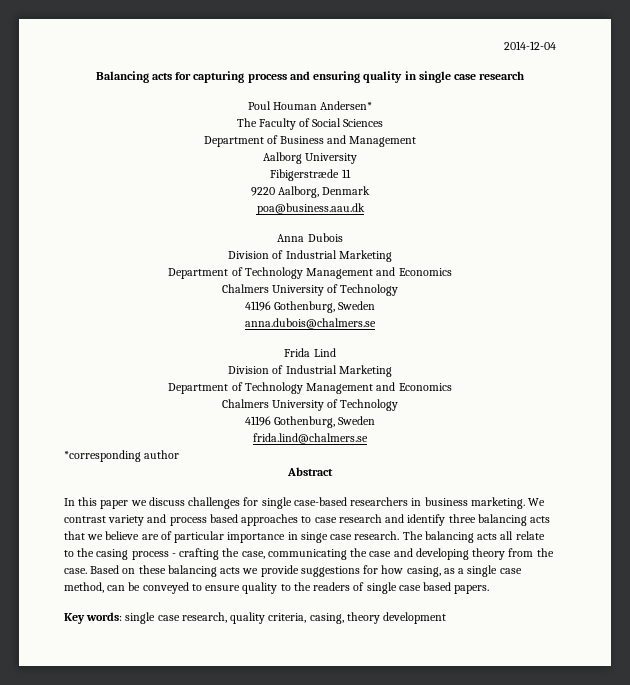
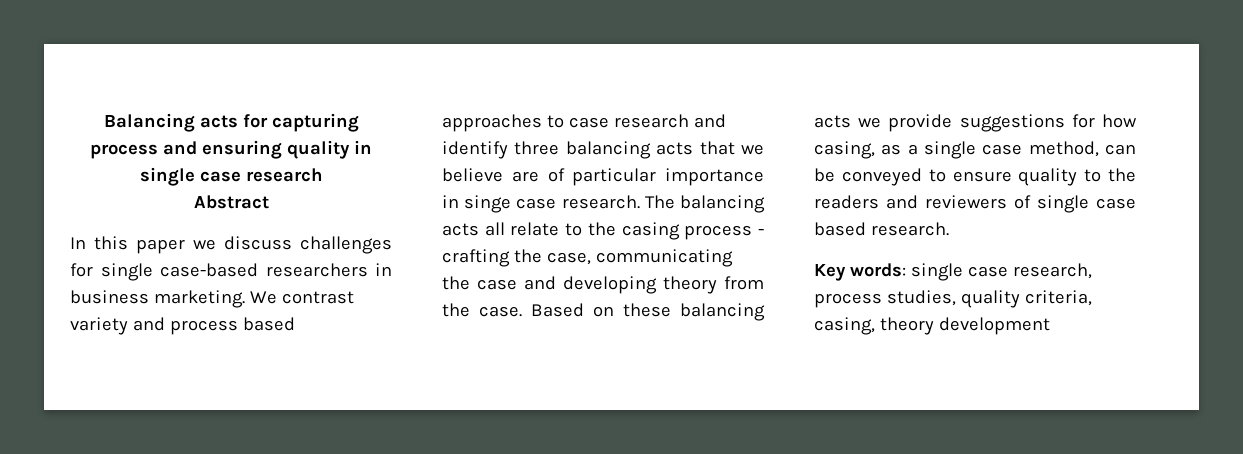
[504,41,556,50] 2014-12-04 // -> (103, 122) none
[247,101,373,110] [236,118,384,130] [203,135,417,147] [262,152,358,164] [270,169,351,181] [250,186,371,198] [256,203,365,215] [277,233,343,242] [228,250,392,262] [168,267,452,279] [221,284,399,296] [244,301,376,313] [245,318,376,329] [284,348,336,357] [228,365,392,377] [168,382,452,394] [221,399,399,411] [244,416,376,428] [253,433,368,444] [64,450,180,462] // Poul Houman Andersen* // The Faculty of Social Sciences // Department of Business and Management // Aalborg University // Fibigerstræde 11 // 9220 Aalborg, Denmark // poa@business.aau.dk // Anna Dubois // Division of Industrial Marketing // Department of Technology Management and Economics // Chalmers University of Technology // 41196 Gothenburg, Sweden // anna.dubois@chalmers.se // Frida Lind // Division of Industrial Marketing // Department of Technology Management and Economics // Chalmers University of Technology // 41196 Gothenburg, Sweden // frida.lind@chalmers.se // *corresponding author -> (323, 175) none
(351, 586) none -> [886,195,1007,209] and reviewers
[454,585,490,594] papers. -> [870,222,949,236] research.
(227, 617) none -> [814,290,956,308] process studies,

